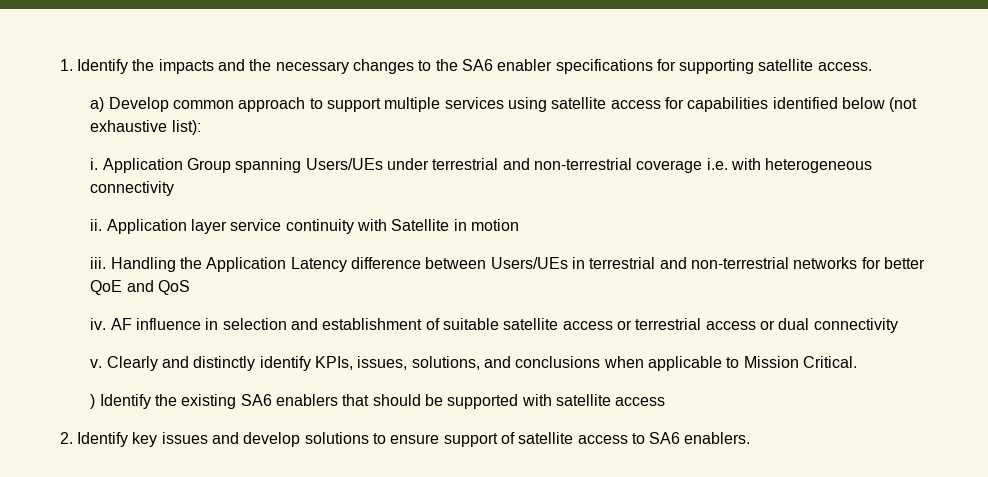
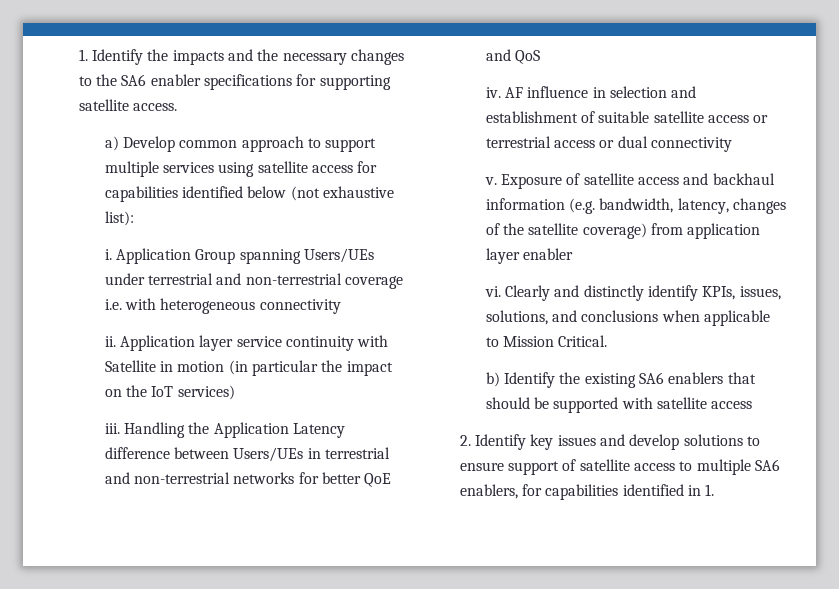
(519, 225) none -> [228,360,393,376] [104,385,235,400] (in particular the impact on the IoT services)
(103, 363) none -> [500,173,775,189] [485,198,786,214] [485,223,761,239] [485,248,573,264] [484,286,501,297] Exposure of satellite access and backhaul information (e.g. bandwidth, latency, changes of the satellite coverage) from application layer enabler // vi.
[90,394,96,409] ) -> [485,372,500,387] b)
[649,432,751,444] SA6 enablers. -> [696,459,781,475] [459,484,715,500] multiple SA6 enablers, for capabilities identified in 1.

